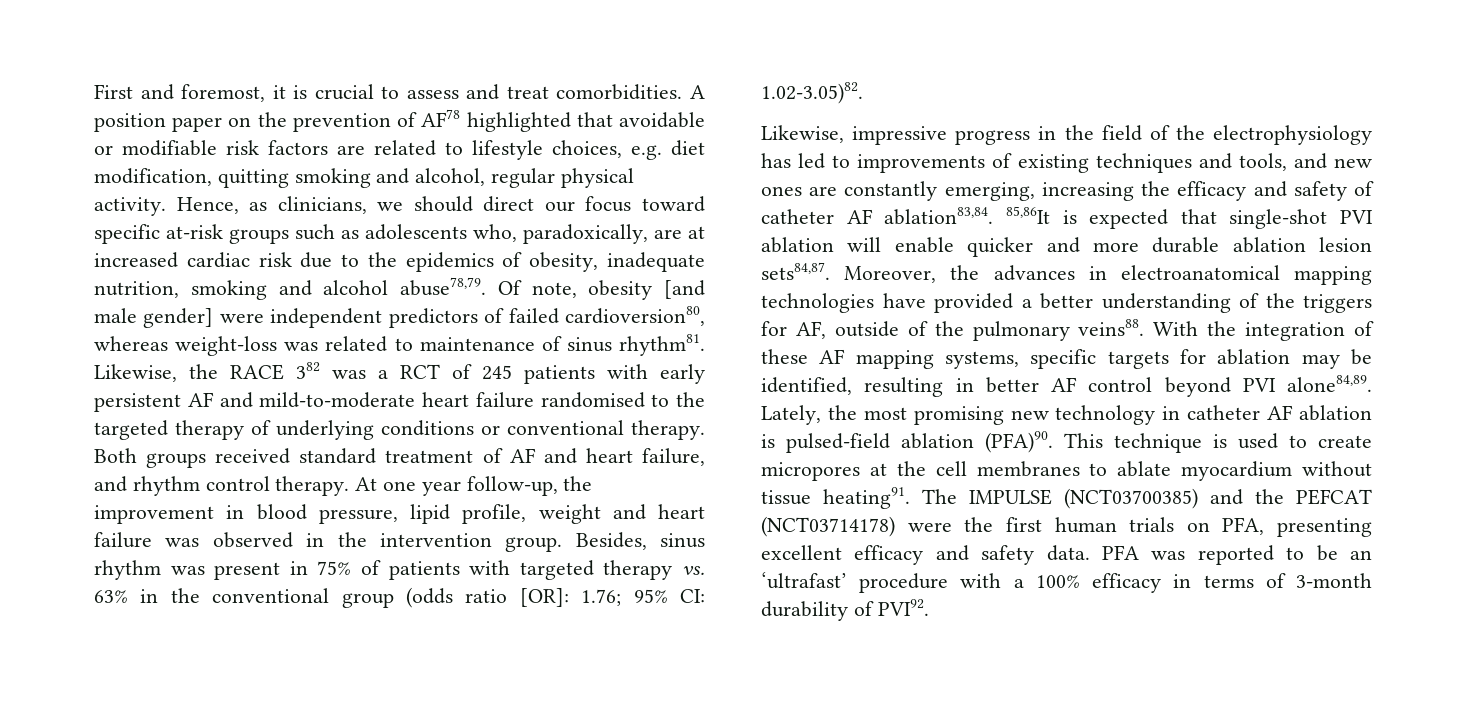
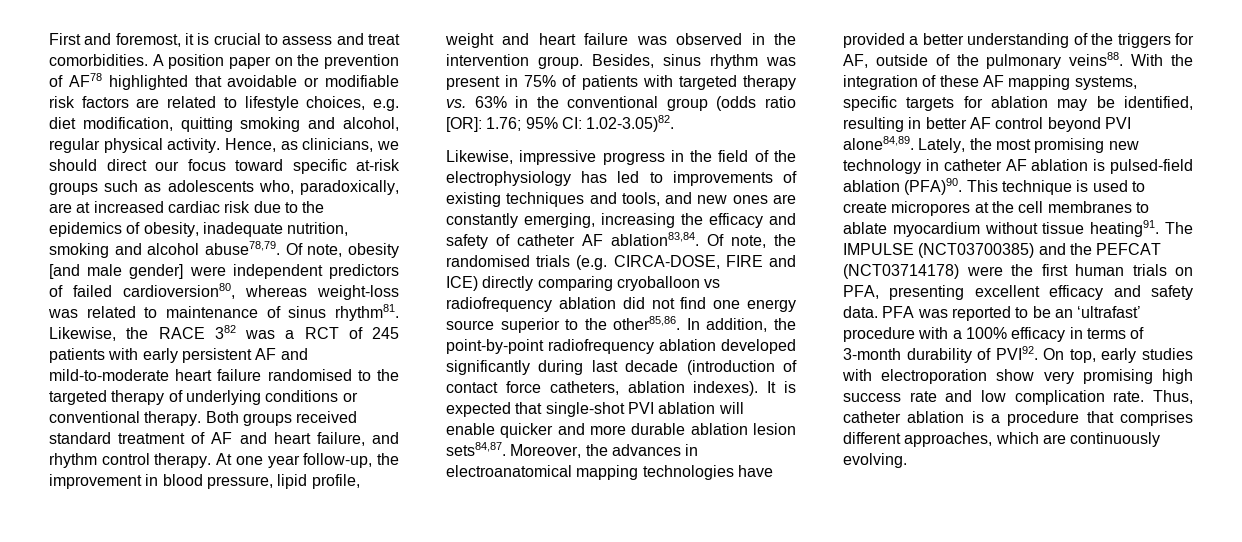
[1005,206,1050,224] 85,86It -> [707,234,796,248] [446,255,796,270] [446,276,721,291] [446,297,796,312] [446,316,796,333] [446,339,796,354] [446,360,797,375] [446,381,777,396] Of note, the randomised trials (e.g. CIRCA-DOSE, FIRE and ICE) directly comparing cryoballoon vs radiofrequency ablation did not find one energy source superior to the other85,86. In addition, the point-by-point radiofrequency ablation developed significantly during last decade (introduction of contact force catheters, ablation indexes). It
(929, 607) none -> [1043,348,1193,363] [842,369,1193,384] [843,390,1193,405] [843,411,1193,426] [843,432,1161,447] [843,453,907,468] On top, early studies with electroporation show very promising high success rate and low complication rate. Thus, catheter ablation is a procedure that comprises different approaches, which are continuously evolving.

